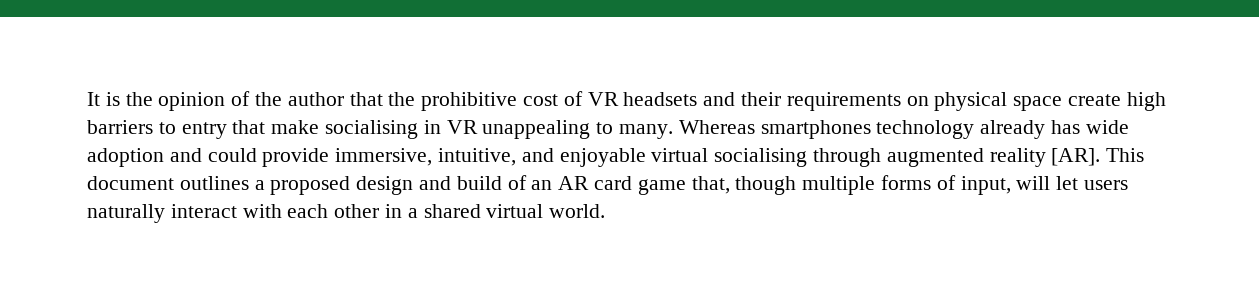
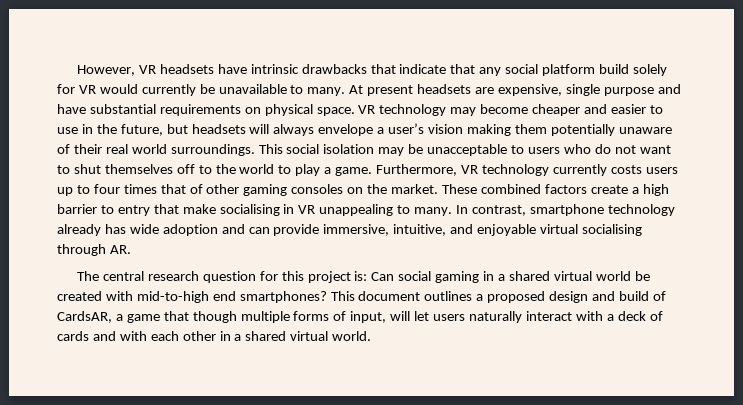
[87,91,1166,111] [87,120,153,134] It is the opinion of the author that the prohibitive cost of VR headsets and their requirements on physical space create high barriers -> [77,64,667,76] [57,84,681,96] [57,104,663,116] [57,123,672,136] [57,144,671,156] [57,164,678,176] [57,184,669,196] [57,204,97,214] However, VR headsets have intrinsic drawbacks that indicate that any social platform build solely for VR would currently be unavailable to many. At present headsets are expensive, single purpose and have substantial requirements on physical space. VR technology may become cheaper and easier to use in the future, but headsets will always envelope a user’s vision making them potentially unaware of their real world surroundings. This social isolation may be unacceptable to users who do not want to shut themselves off to the world to play a game. Furthermore, VR technology currently costs users up to four times that of other gaming consoles on the market. These combined factors create a high barrier
[678,120,871,139] Whereas smartphones -> [456,204,604,216] In contrast, smartphone
[207,148,257,162] could -> [248,227,270,234] can
[886,148,1101,167] augmented reality [AR]. -> [109,245,131,254] [77,271,650,283] [57,291,327,303] AR. // The central research question for this project is: Can social gaming in a shared virtual world be created with mid-to-high end smartphones?
[531,176,730,195] an AR card game that, -> [57,311,189,323] CardsAR, a game that
(282, 211) none -> [606,311,663,321] [57,331,147,341] a deck of cards and with

